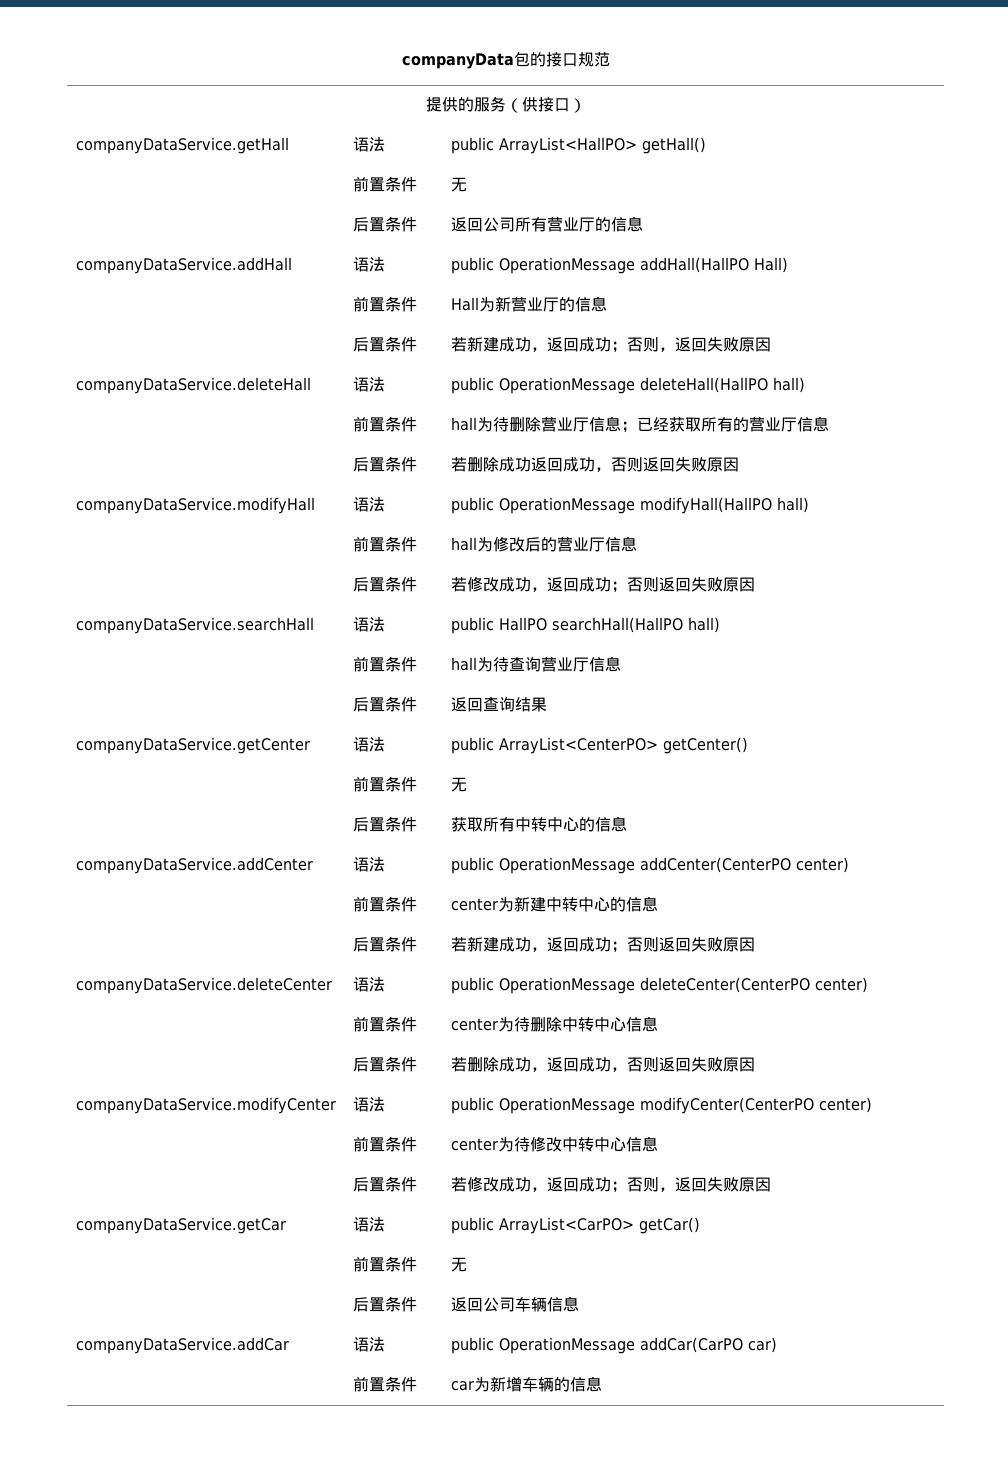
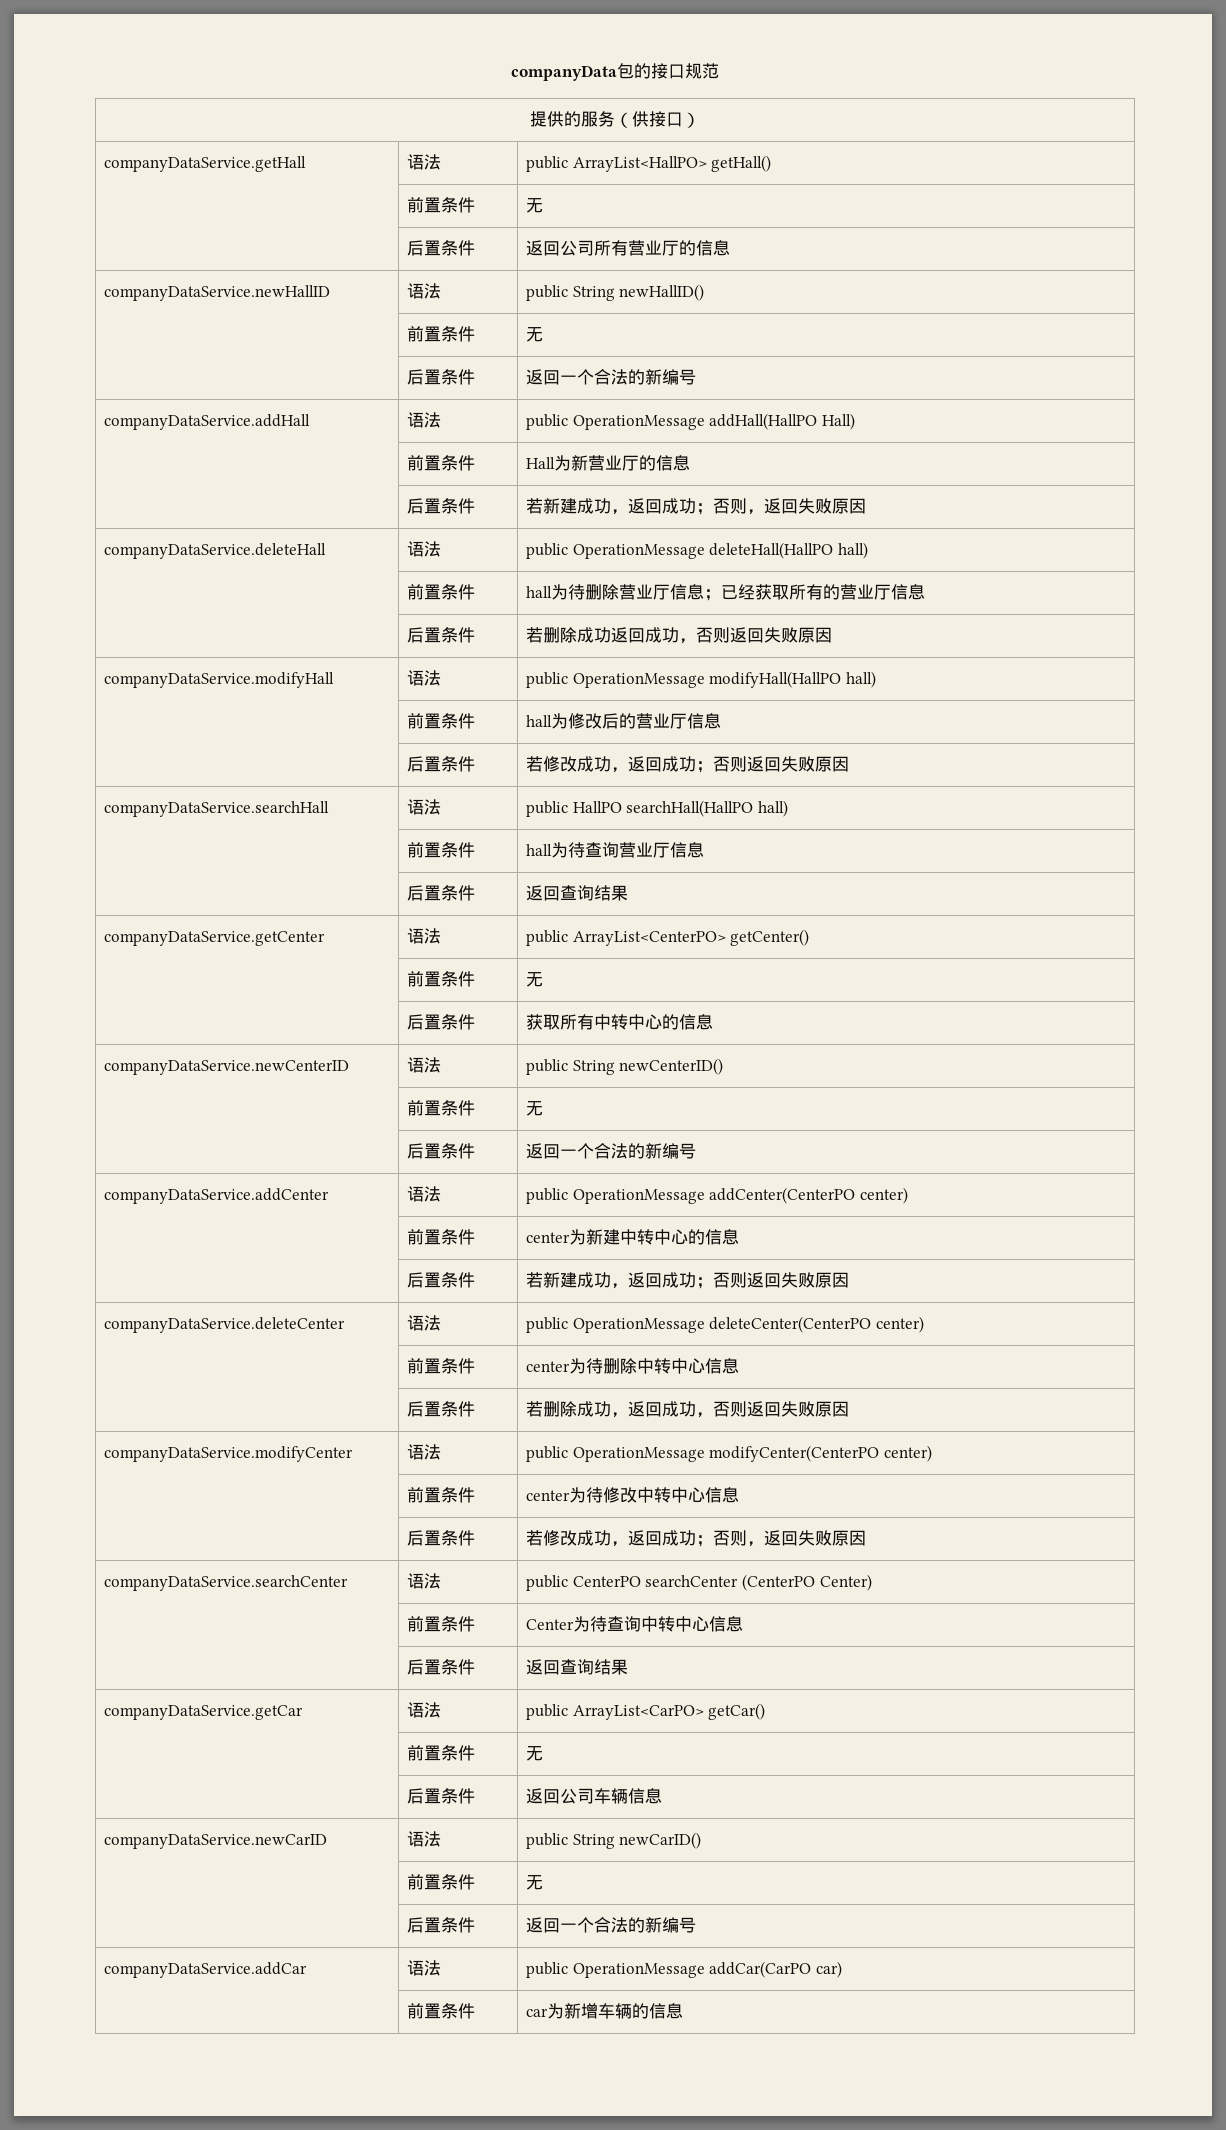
(643, 224) none -> [104,285,331,301] [407,283,442,299] [526,284,705,301] [407,326,476,342] [526,327,544,342] [407,369,476,385] [526,369,697,385] // companyDataService.newHallID | 语法 | public String newHallID() // | 前置条件 | 无 // | 后置条件 | 返回一个合法的新编号
(627, 824) none -> [104,1060,350,1075] [407,1057,442,1073] [526,1058,724,1075] [407,1100,476,1116] [526,1101,544,1116] [407,1143,476,1159] [526,1143,697,1159] // companyDataService.newCenterID | 语法 | public String newCenterID() // | 前置条件 | 无 // | 后置条件 | 返回一个合法的新编号
(771, 1184) none -> [104,1575,349,1591] [407,1573,442,1589] [526,1574,872,1591] [407,1616,476,1632] [526,1616,744,1632] [407,1659,476,1675] [526,1659,629,1675] // companyDataService.searchCenter | 语法 | public CenterPO searchCenter (CenterPO Center) // | 前置条件 | Center为待查询中转中心信息 // | 后置条件 | 返回查询结果
(579, 1304) none -> [104,1834,328,1849] [407,1831,442,1847] [526,1832,702,1849] [407,1874,476,1890] [526,1875,544,1890] [407,1917,476,1933] [526,1917,697,1933] // companyDataService.newCarID | 语法 | public String newCarID() // | 前置条件 | 无 // | 后置条件 | 返回一个合法的新编号

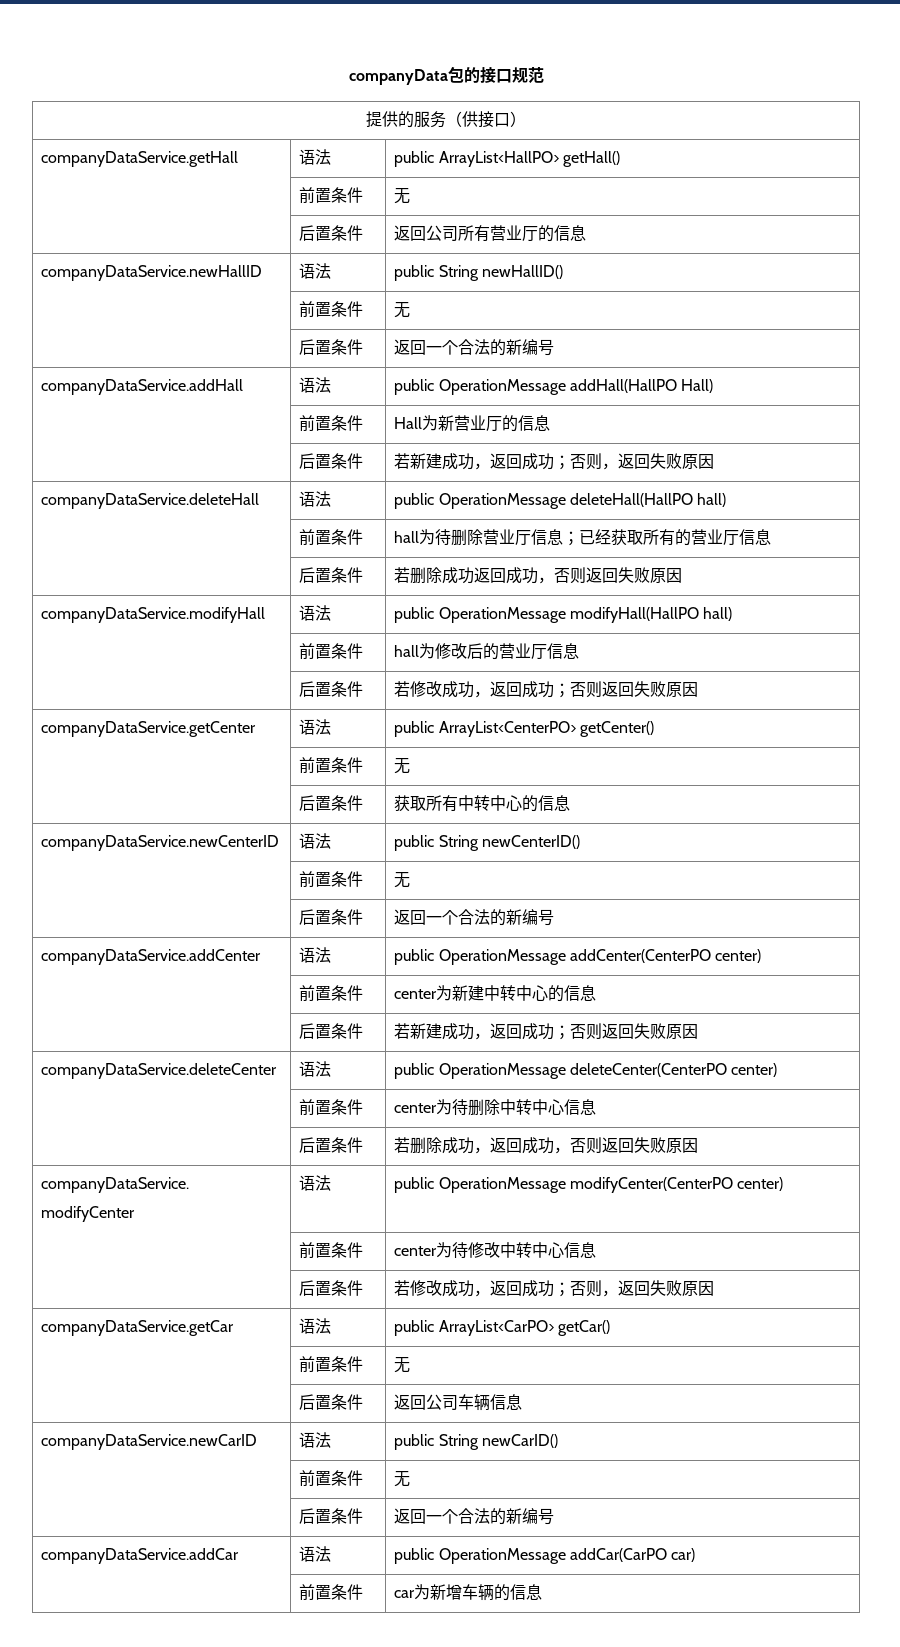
[104,801,330,817] [407,799,442,815] [526,800,788,817] [407,842,476,858] [526,842,705,858] [407,885,476,901] [526,885,629,901] // companyDataService.searchHall | 语法 | public HallPO searchHall(HallPO hall) // | 前置条件 | hall为待查询营业厅信息 // | 后置条件 | 返回查询结果 -> (699, 689) none
[104,1575,349,1591] [407,1573,442,1589] [526,1574,872,1591] [407,1616,476,1632] [526,1616,744,1632] [407,1659,476,1675] [526,1659,629,1675] // companyDataService.searchCenter | 语法 | public CenterPO searchCenter (CenterPO Center) // | 前置条件 | Center为待查询中转中心信息 // | 后置条件 | 返回查询结果 -> (715, 1288) none

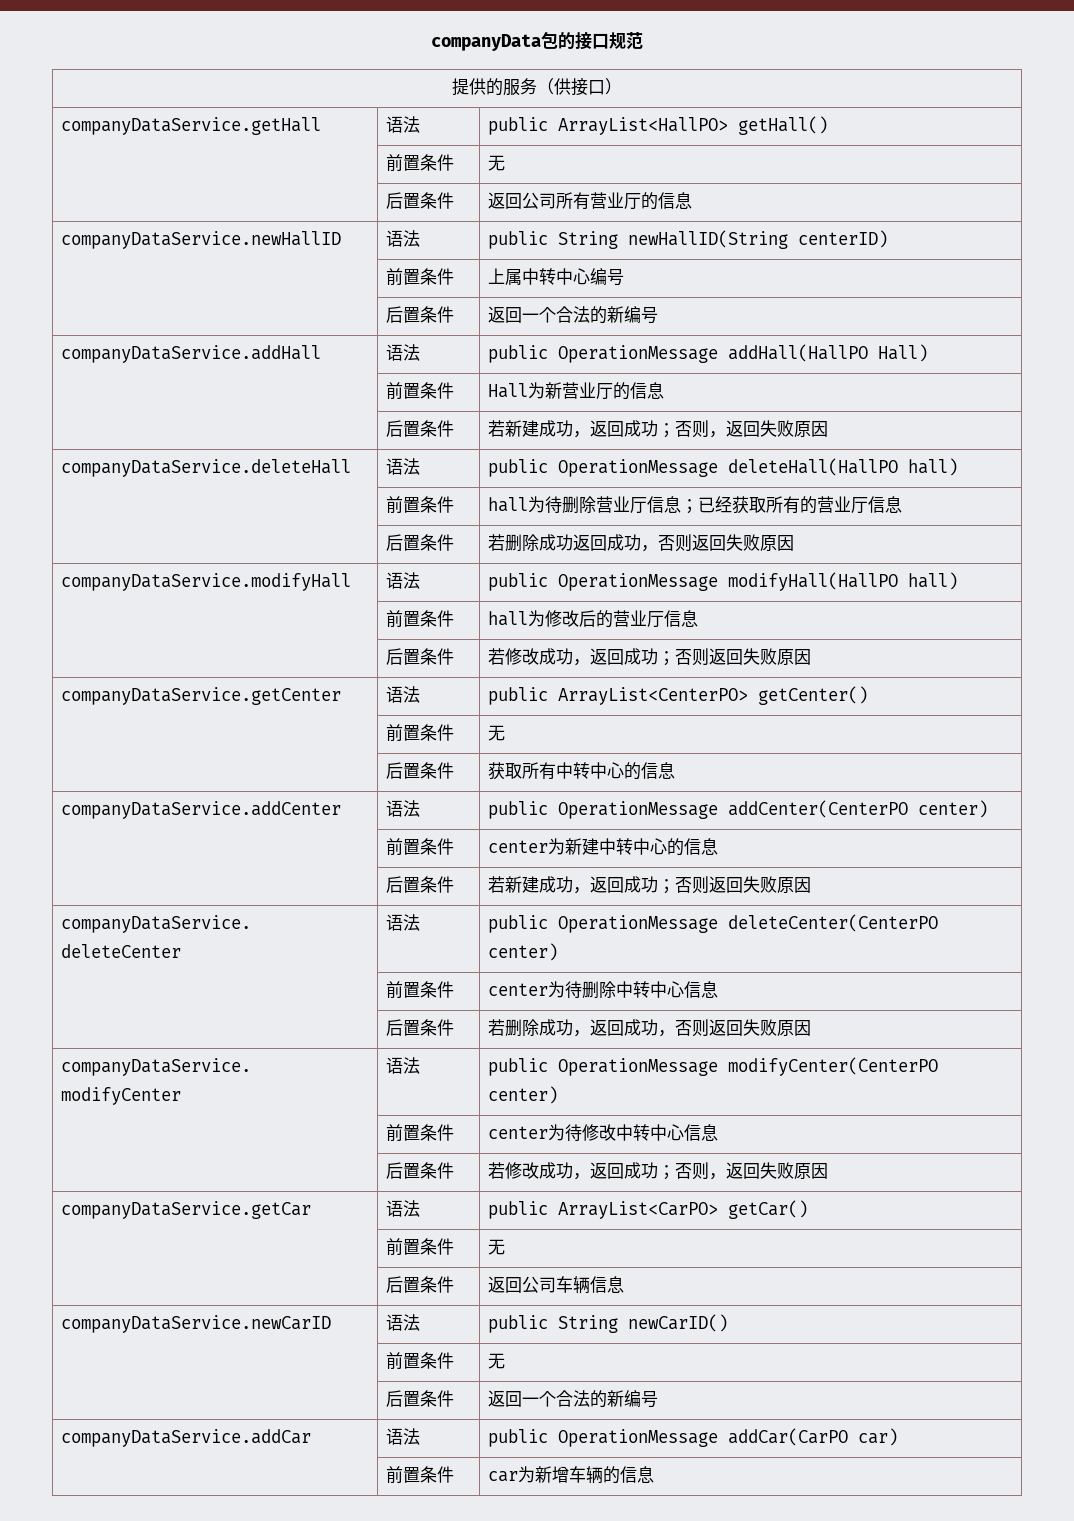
[481,265,563,279] [299,301,364,318] [394,302,411,318] newHallID() // | 前置条件 | 无 -> [627,230,888,249] [385,268,454,286] [487,268,624,286] newHallID(String centerID) // | 前置条件 | 上属中转中心编号
[41,835,280,851] [299,833,332,849] [394,835,580,851] [299,871,364,888] [394,872,411,888] [299,909,364,925] [394,909,555,926] // companyDataService.newCenterID | 语法 | public String newCenterID() // | 前置条件 | 无 // | 后置条件 | 返回一个合法的新编号 -> (675, 770) none

